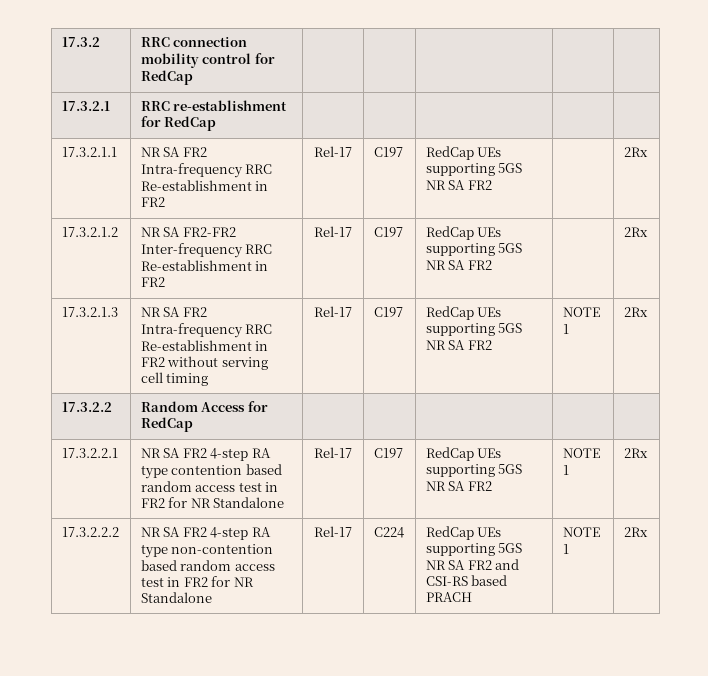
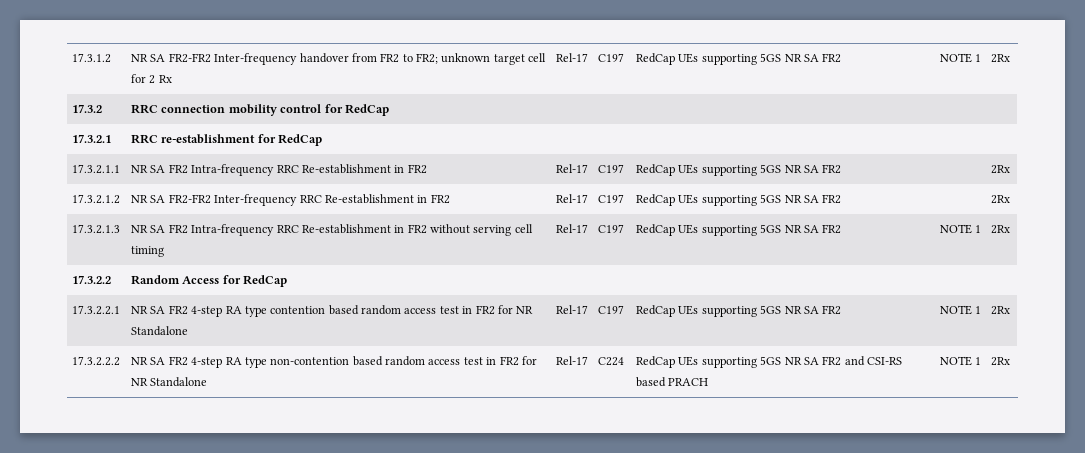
(61, 42) none -> [72,53,112,63] [131,53,547,65] [131,74,172,84] [556,53,588,62] [598,53,625,62] [636,53,842,65] [940,53,982,63] [991,54,1011,63] 17.3.1.2 | NR SA FR2-FR2 Inter-frequency handover from FR2 to FR2; unknown target cell for 2 Rx | Rel-17 | C197 | RedCap UEs supporting 5GS NR SA FR2 | NOTE 1 | 2Rx //

